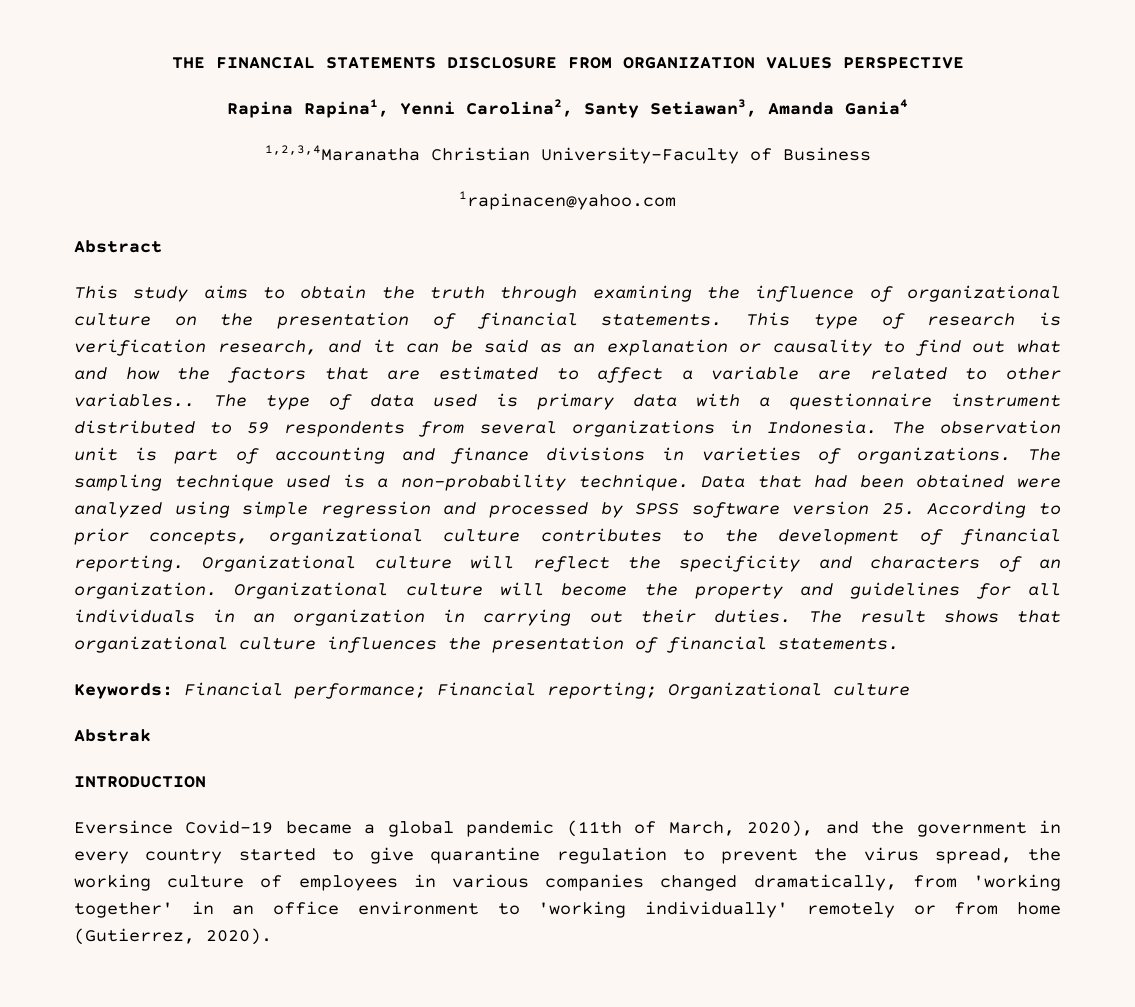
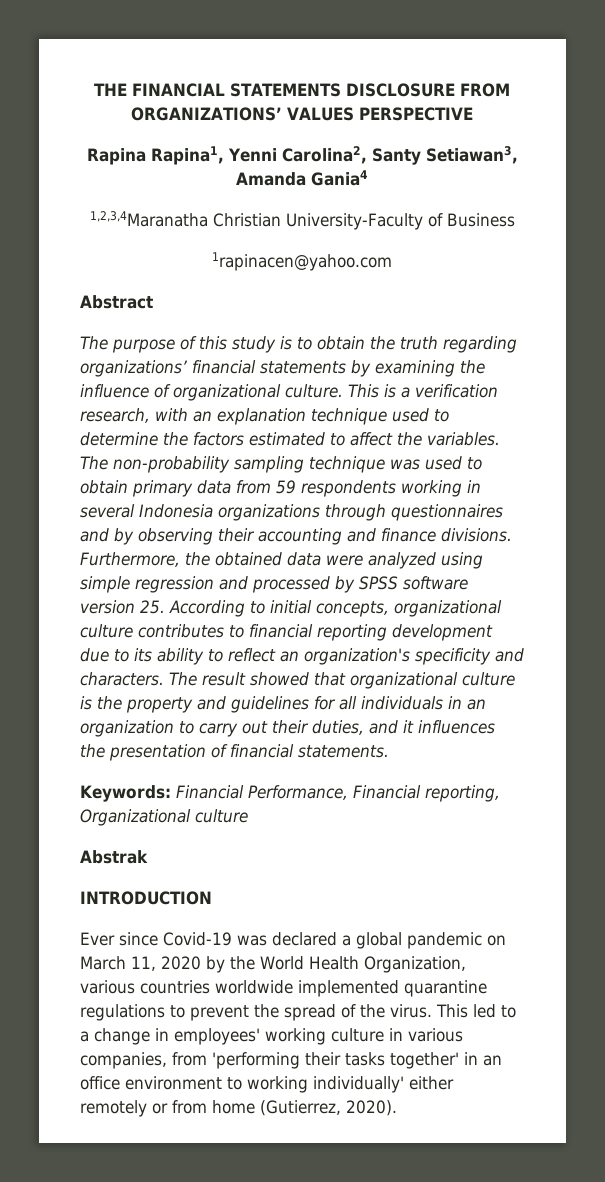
[622,57,755,69] ORGANIZATION -> [131,107,283,121] ORGANIZATIONS’
[74,285,578,302] This study aims to obtain the truth through -> [80,336,517,353] [80,360,371,377] The purpose of this study is to obtain the truth regarding organizations’ financial statements by
[74,312,1061,329] [74,339,1061,356] [74,366,1061,383] [74,393,1061,410] [74,420,1061,437] [74,447,1061,464] [74,474,1005,491] culture on the presentation of financial statements. This type of research is verification research, and it can be said as an explanation or causality to find out what and how the factors that are estimated to affect a variable are related to other variables.. The type of data used is primary data with a questionnaire instrument distributed to 59 respondents from several organizations in Indonesia. The observation unit is part of accounting and finance divisions in varieties of organizations. The sampling technique used is a non-probability technique. Data that had been obtained -> [285,384,498,398] [80,408,449,425] [80,432,500,446] [80,456,482,473] [80,480,481,497] [80,504,503,521] [80,528,512,545] [80,552,321,567] culture. This is a verification research, with an explanation technique used to determine the factors estimated to affect the variables. The non-probability sampling technique was used to obtain primary data from 59 respondents working in several Indonesia organizations through questionnaires and by observing their accounting and finance divisions. Furthermore, the obtained data
[74,528,129,545] prior -> [270,600,312,614] initial
[724,528,1061,545] [74,555,1061,572] [74,582,628,599] the development of financial reporting. Organizational culture will reflect the specificity and characters of an organization. Organizational culture will become -> [249,624,493,641] [80,648,524,665] [80,672,515,689] [80,696,92,710] financial reporting development due to its ability to reflect an organization's specificity and characters. The result showed that organizational culture is
[443,609,1062,626] [74,636,316,653] in carrying out their duties. The result shows that organizational culture -> [179,720,414,737] to carry out their duties, and it
[294,682,657,699] performance; Financial reporting; -> [248,785,500,802] Performance, Financial reporting,
[74,820,1061,837] [74,847,1061,864] [74,874,1061,891] Eversince Covid-19 became a global pandemic (11th of March, 2020), and the government in every country started to give quarantine regulation to prevent the virus spread, the working culture of employees in various companies changed dramatically, from 'working -> [80,932,506,949] [80,956,466,973] [80,980,487,997] [80,1004,516,1021] [80,1028,463,1045] [80,1052,385,1069] Ever since Covid-19 was declared a global pandemic on March 11, 2020 by the World Health Organization, various countries worldwide implemented quarantine regulations to prevent the spread of the virus. This led to a change in employees' working culture in various companies, from 'performing their tasks
[538,901,789,918] 'working individually' -> [247,1076,454,1093] working individually' either

